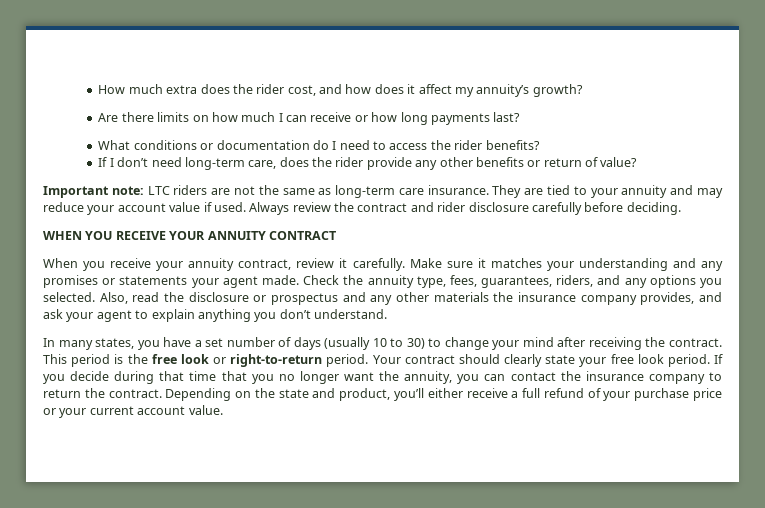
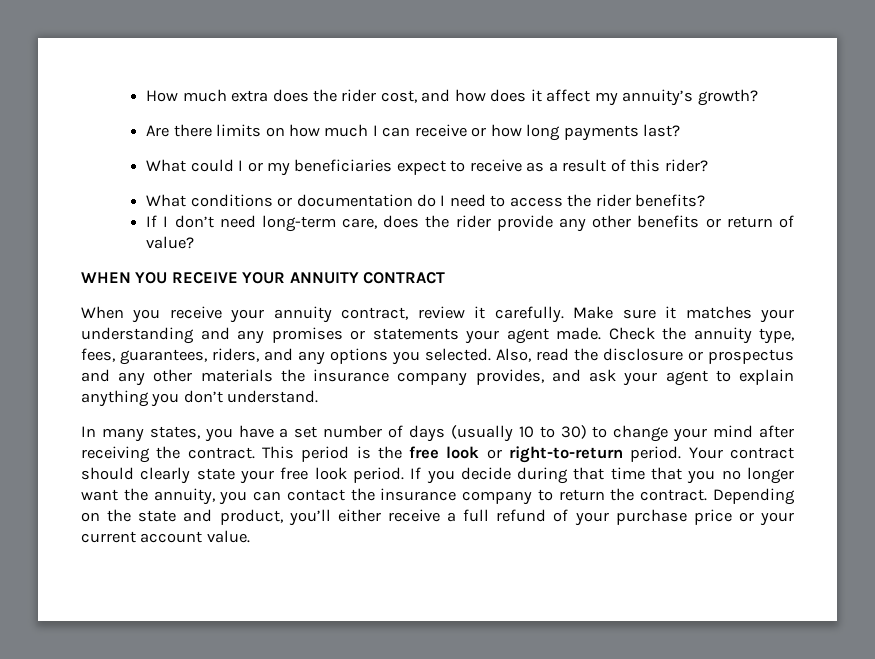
(521, 117) none -> [146,159,708,176] // What could I or my beneficiaries expect to receive as a result of this rider?
[43,185,723,198] [43,202,681,215] // Important note: LTC riders are not the same as long-term care insurance. They are tied to your annuity and may reduce your account value if used. Always review the contract and rider disclosure carefully before deciding. -> (195, 242) none

